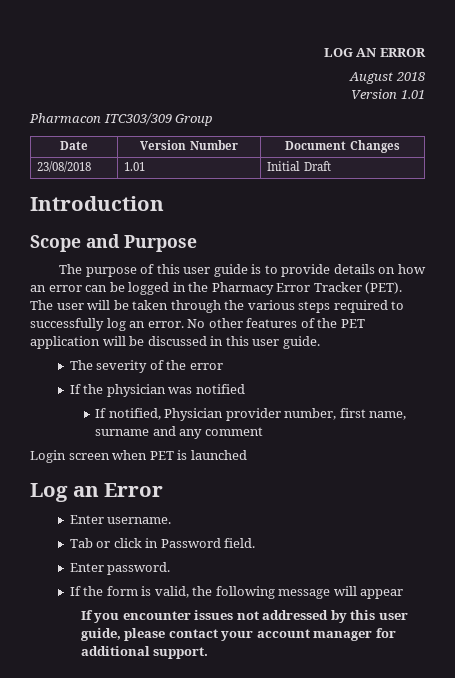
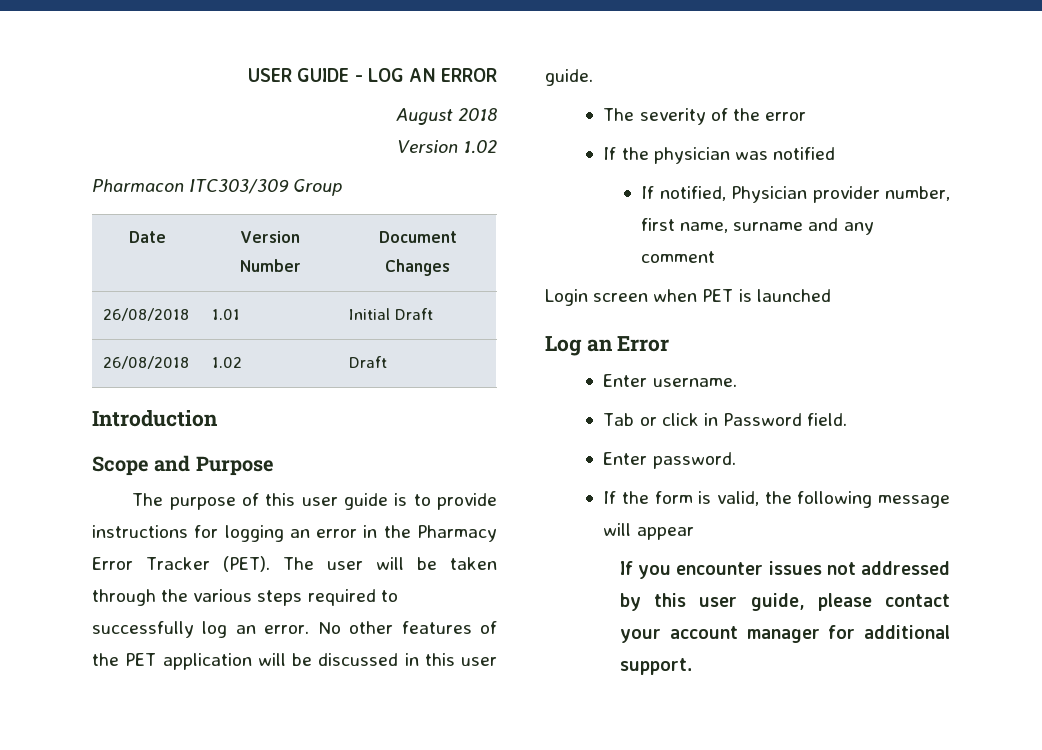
(323, 52) none -> [248,68,363,82] USER GUIDE -
[401,90,425,99] 1.01 -> [463,140,497,154] 1.02
[37,161,92,172] 23/08/2018 -> [103,308,190,321] 26/08/2018
(331, 166) none -> [103,356,190,369] [212,357,243,368] [349,356,388,368] // 26/08/2018 | 1.02 | Draft
[333,264,426,274] [30,282,170,295] details on how an error can be logged -> [92,525,358,542] instructions for logging an error

